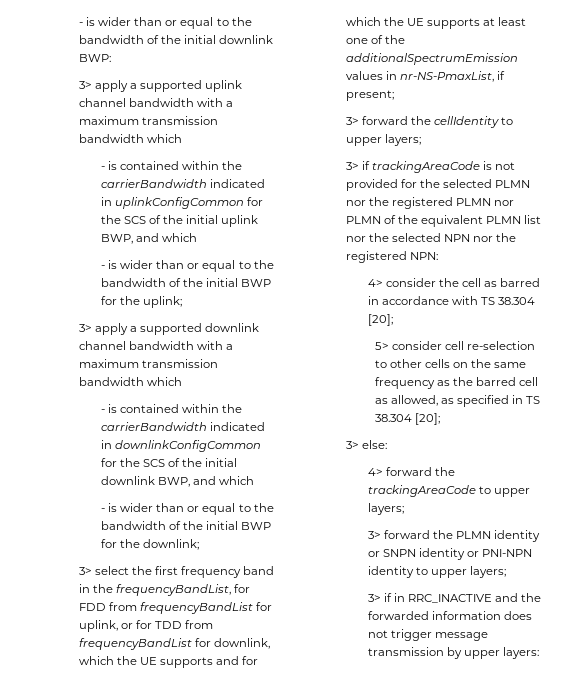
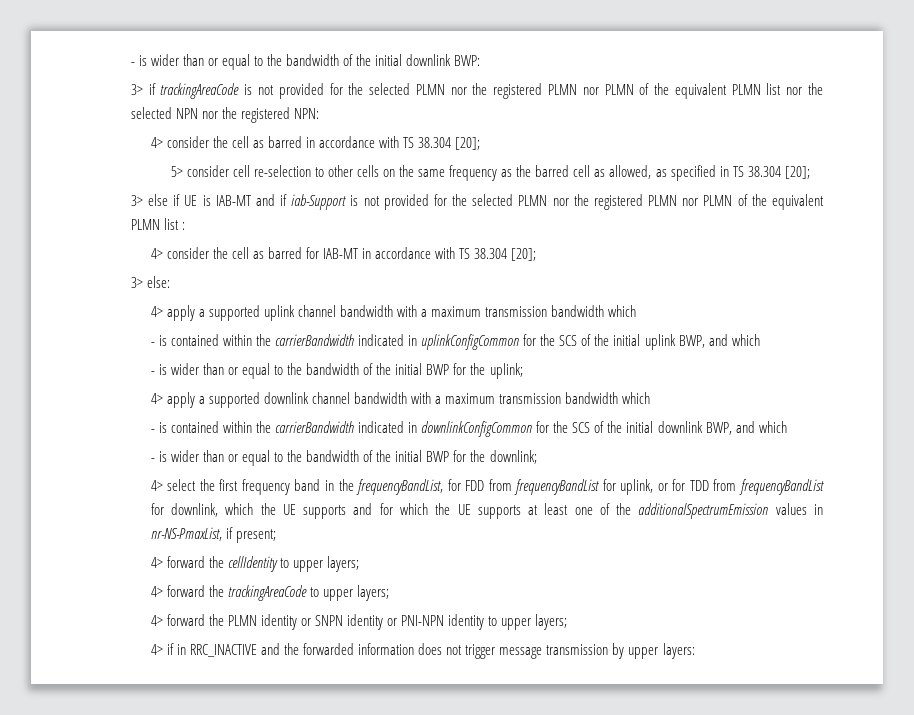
[78,80,243,92] [78,98,234,107] [78,116,219,125] [78,134,183,143] [100,161,243,170] [100,179,265,188] [100,197,264,209] [100,215,259,227] [100,233,198,244] [100,260,274,272] [100,278,272,287] [100,296,183,308] [78,323,260,335] [78,341,234,350] [78,359,219,368] [78,377,183,386] [100,404,243,413] [100,422,265,431] [100,440,261,452] [100,458,238,467] [100,476,255,487] [100,503,274,515] [100,521,272,530] [100,539,200,550] [78,566,275,578] [78,584,251,596] [78,602,273,614] [78,620,214,632] [78,638,271,650] [78,656,259,668] [345,17,527,29] [345,35,406,44] [345,53,518,65] [345,71,506,82] [345,90,394,101] [345,116,514,128] [345,134,422,146] // 3> apply a supported uplink channel bandwidth with a maximum transmission bandwidth which // - is contained within the carrierBandwidth indicated in uplinkConfigCommon for the SCS of the initial uplink BWP, and which // - is wider than or equal to the bandwidth of the initial BWP for the uplink; // 3> apply a supported downlink channel bandwidth with a maximum transmission bandwidth which // - is contained within the carrierBandwidth indicated in downlinkConfigCommon for the SCS of the initial downlink BWP, and which // - is wider than or equal to the bandwidth of the initial BWP for the downlink; // 3> select the first frequency band in the frequencyBandList, for FDD from frequencyBandList for uplink, or for TDD from frequencyBandList for downlink, which the UE supports and for which the UE supports at least one of the additionalSpectrumEmission values in nr-NS-PmaxList, if present; // 3> forward the cellIdentity to upper layers; -> (481, 60) none
[362,440,388,449] else: -> [148,194,825,210] [130,218,185,230] [150,247,537,261] [130,276,170,288] [150,305,637,321] [150,334,760,350] [150,363,523,379] [150,392,651,408] [150,421,787,437] [150,450,537,466] [150,479,825,495] [150,503,823,519] [150,527,276,543] [150,556,360,572] else if UE is IAB-MT and if iab-Support is not provided for the selected PLMN nor the registered PLMN nor PLMN of the equivalent PLMN list : // 4> consider the cell as barred for IAB-MT in accordance with TS 38.304 [20]; // 3> else: // 4> apply a supported uplink channel bandwidth with a maximum transmission bandwidth which // - is contained within the carrierBandwidth indicated in uplinkConfigCommon for the SCS of the initial uplink BWP, and which // - is wider than or equal to the bandwidth of the initial BWP for the uplink; // 4> apply a supported downlink channel bandwidth with a maximum transmission bandwidth which // - is contained within the carrierBandwidth indicated in downlinkConfigCommon for the SCS of the initial downlink BWP, and which // - is wider than or equal to the bandwidth of the initial BWP for the downlink; // 4> select the first frequency band in the frequencyBandList, for FDD from frequencyBandList for uplink, or for TDD from frequencyBandList for downlink, which the UE supports and for which the UE supports at least one of the additionalSpectrumEmission values in nr-NS-PmaxList, if present; // 4> forward the cellIdentity to upper layers;
[367,531,381,539] 3> -> [150,615,163,626] 4>
[367,594,381,602] 3> -> [150,644,163,655] 4>

